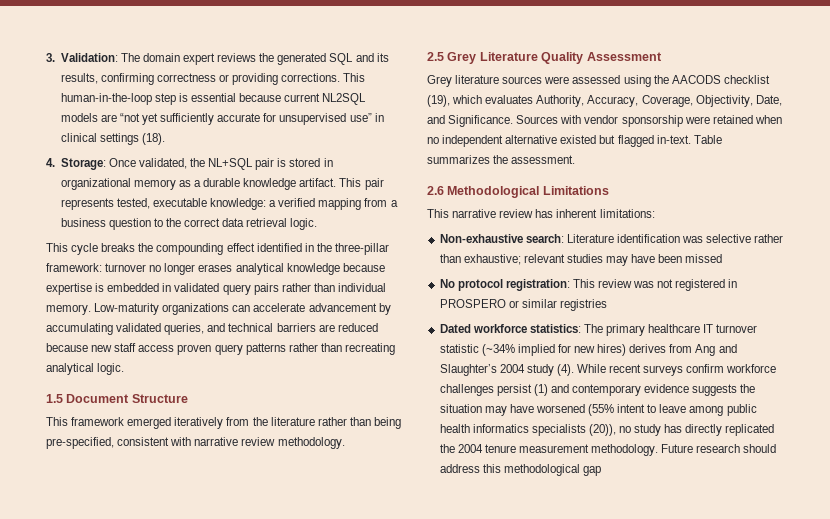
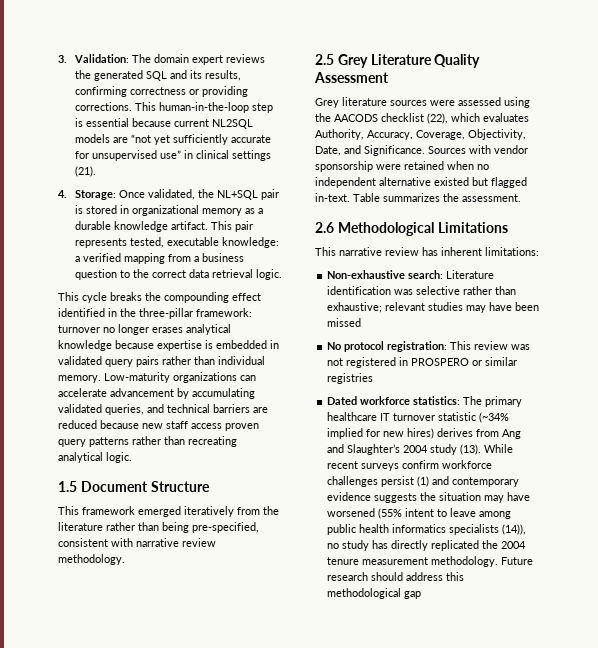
[141,133,165,145] (18). -> [74,166,96,177] (21).
[427,95,450,107] (19), -> [427,113,448,124] (22),
[556,364,574,376] (4). -> [460,444,482,455] (13).
[588,424,616,436] (20)), -> [502,524,527,535] (14)),

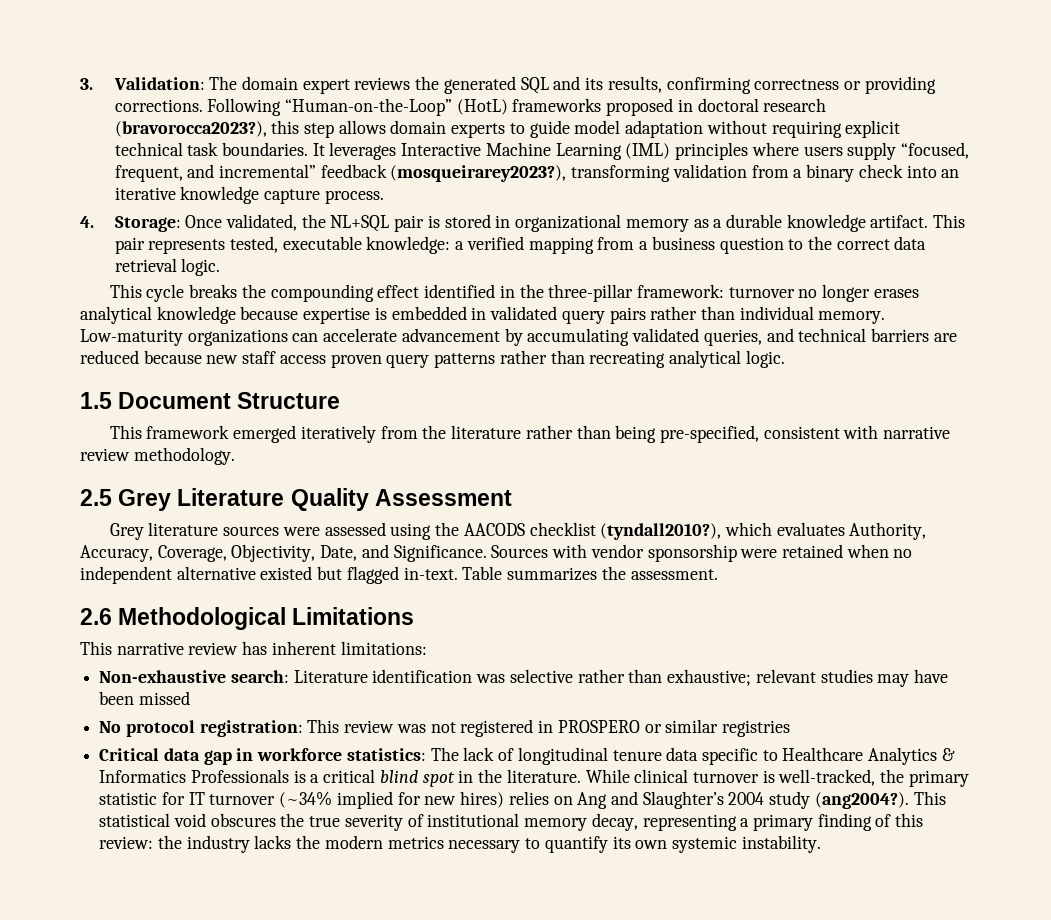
[134,102,273,113] [74,118,253,129] [74,134,271,145] [74,150,271,161] [74,166,96,177] This human-in-the-loop step is essential because current NL2SQL models are “not yet sufficiently accurate for unsupervised use” in clinical settings (21). -> [207,98,827,116] [114,120,901,138] [114,142,969,160] [114,164,960,182] [114,186,384,204] Following “Human-on-the-Loop” (HotL) frameworks proposed in doctoral research (bravorocca2023?), this step allows domain experts to guide model adaptation without requiring explicit technical task boundaries. It leverages Interactive Machine Learning (IML) principles where users supply “focused, frequent, and incremental” feedback (mosqueirarey2023?), transforming validation from a binary check into an iterative knowledge capture process.
[427,113,448,124] (22), -> [600,523,722,540] (tyndall2010?),
[327,396,523,407] [327,412,378,421] Dated workforce statistics: The primary healthcare -> [99,747,955,765] [99,769,969,787] [99,792,185,805] Critical data gap in workforce statistics: The lack of longitudinal tenure data specific to Healthcare Analytics & Informatics Professionals is a critical blind spot in the literature. While clinical turnover is well-tracked, the primary statistic for
[438,412,477,421] statistic -> (276, 799) none
[437,428,500,437] derives from -> [508,791,573,805] relies on
[460,444,514,455] [327,460,493,471] [327,476,520,487] [327,492,531,503] [327,508,512,519] [327,524,527,535] [327,540,527,551] [327,556,534,567] [327,572,465,581] [327,588,422,599] (13). While recent surveys confirm workforce challenges persist (1) and contemporary evidence suggests the situation may have worsened (55% intent to leave among public health informatics specialists (14)), no study has directly replicated the 2004 tenure measurement methodology. Future research should address this methodological gap -> [814,791,946,809] [99,813,924,831] [99,835,821,853] (ang2004?). This statistical void obscures the true severity of institutional memory decay, representing a primary finding of this review: the industry lacks the modern metrics necessary to quantify its own systemic instability.

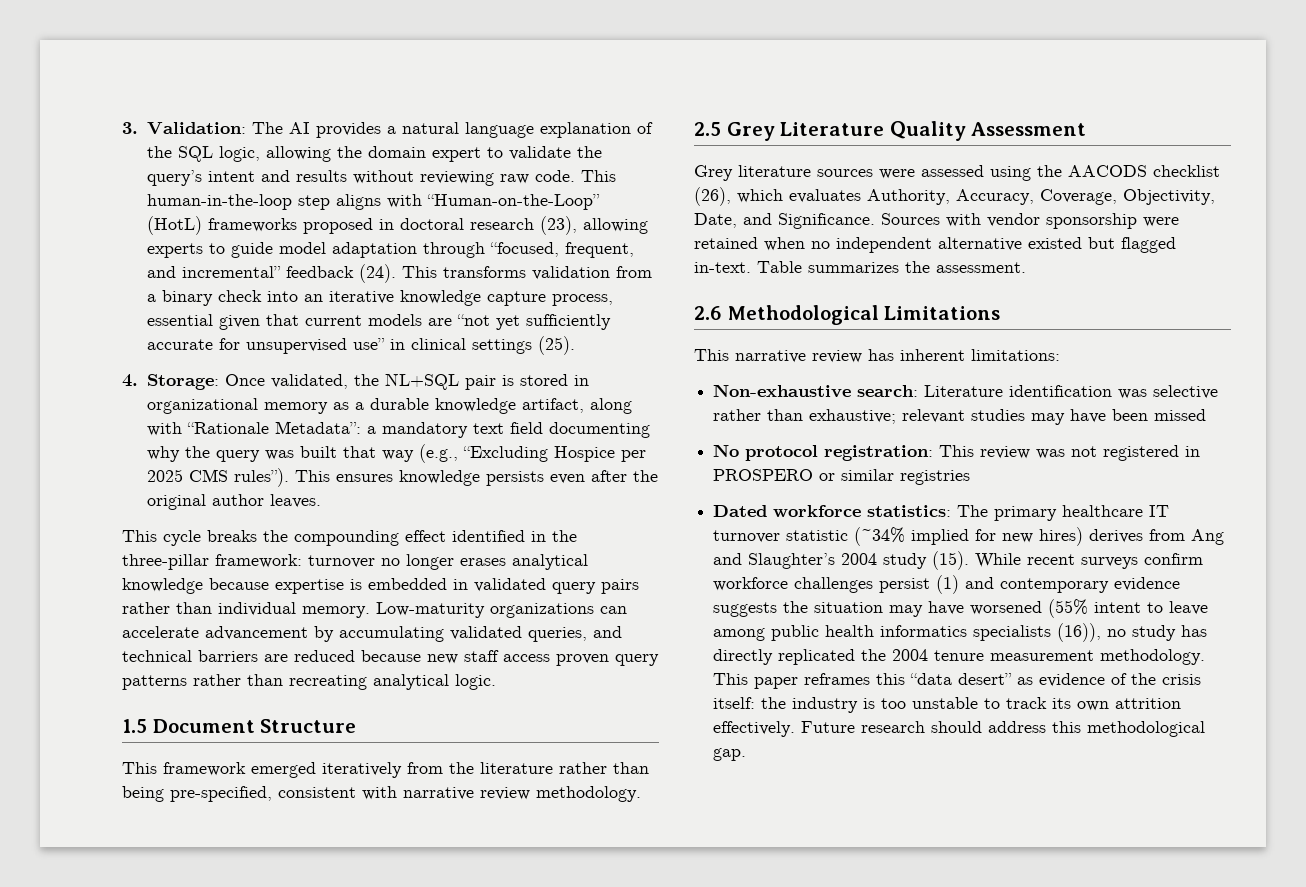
[242,76,936,94] [114,98,282,116] domain expert reviews the generated SQL and its results, confirming correctness or providing corrections. Following -> [288,122,653,138] [146,146,602,162] [146,170,616,186] [146,194,422,210] AI provides a natural language explanation of the SQL logic, allowing the domain expert to validate the query’s intent and results without reviewing raw code. This human-in-the-loop step aligns with
[114,120,447,138] (bravorocca2023?), this step allows domain -> [539,216,648,235] (23), allowing
[706,120,901,138] [114,142,897,160] without requiring explicit technical task boundaries. It leverages Interactive Machine Learning (IML) principles where users supply -> [422,242,485,258] through
[390,165,671,182] (mosqueirarey2023?), transforming -> [358,264,526,283] (24). This transforms
[324,190,384,204] process. -> [551,294,613,306] [146,314,611,330] [146,336,575,355] process, essential given that current models are “not yet sufficiently accurate for unsupervised use” in clinical settings (25).
[870,214,966,228] [114,236,927,254] [114,258,221,276] artifact. This pair represents tested, executable knowledge: a verified mapping from a business question to the correct data retrieval logic. -> [521,398,632,414] [146,421,650,438] [146,444,646,463] [146,468,658,487] [146,494,321,510] artifact, along with “Rationale Metadata”: a mandatory text field documenting why the query was built that way (e.g., “Excluding Hospice per 2025 CMS rules”). This ensures knowledge persists even after the original author leaves.
[600,523,722,540] (tyndall2010?), -> [694,187,731,206] (26),
[99,747,955,765] [99,769,969,787] [99,792,185,805] Critical data gap in workforce statistics: The lack of longitudinal tenure data specific to Healthcare Analytics & Informatics Professionals is a critical blind spot in the literature. While clinical turnover is well-tracked, the primary statistic for -> [713,505,1144,521] Dated workforce statistics: The primary healthcare
(276, 799) none -> [786,530,849,541] statistic
[508,791,573,805] relies on -> [1089,529,1186,543] derives from
[814,791,946,809] [99,813,924,831] [99,835,821,853] (ang2004?). This statistical void obscures the true severity of institutional memory decay, representing a primary finding of this review: the industry lacks the modern metrics necessary to quantify its own systemic instability. -> [932,551,1204,570] [713,575,1181,594] [713,599,1209,618] [713,623,1208,642] [713,649,1206,665] [713,673,1202,689] [713,697,1182,713] [713,721,1206,737] [713,748,747,761] (15). While recent surveys confirm workforce challenges persist (1) and contemporary evidence suggests the situation may have worsened (55% intent to leave among public health informatics specialists (16)), no study has directly replicated the 2004 tenure measurement methodology. This paper reframes this “data desert” as evidence of the crisis itself: the industry is too unstable to track its own attrition effectively. Future research should address this methodological gap.

